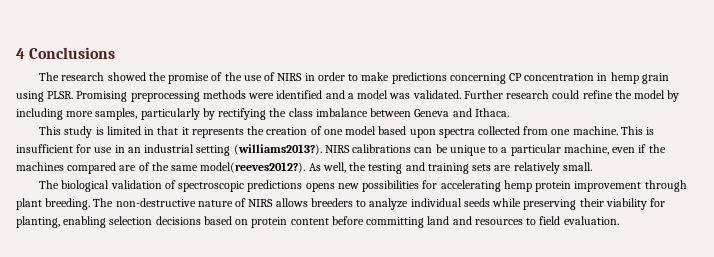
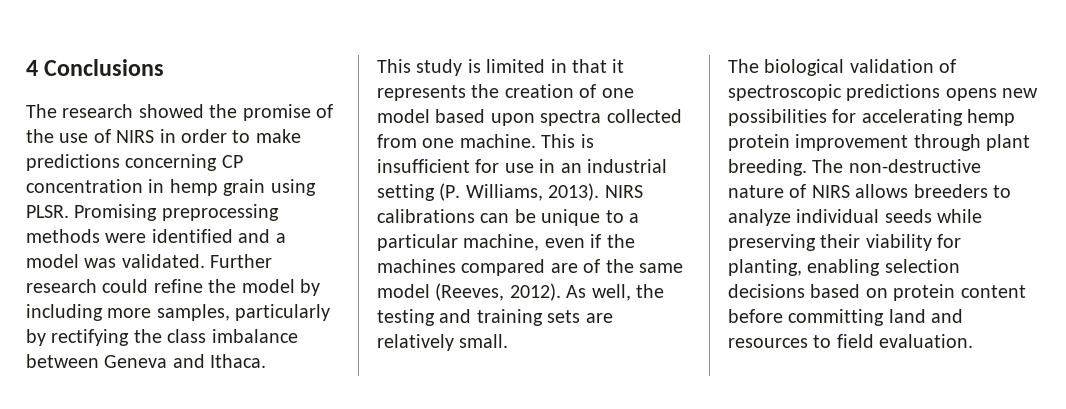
[233,144,322,155] (williams2013?). -> [439,183,600,201] (P. Williams, 2013).
[200,162,306,173] model(reeves2012?). -> [377,283,561,301] model (Reeves, 2012).

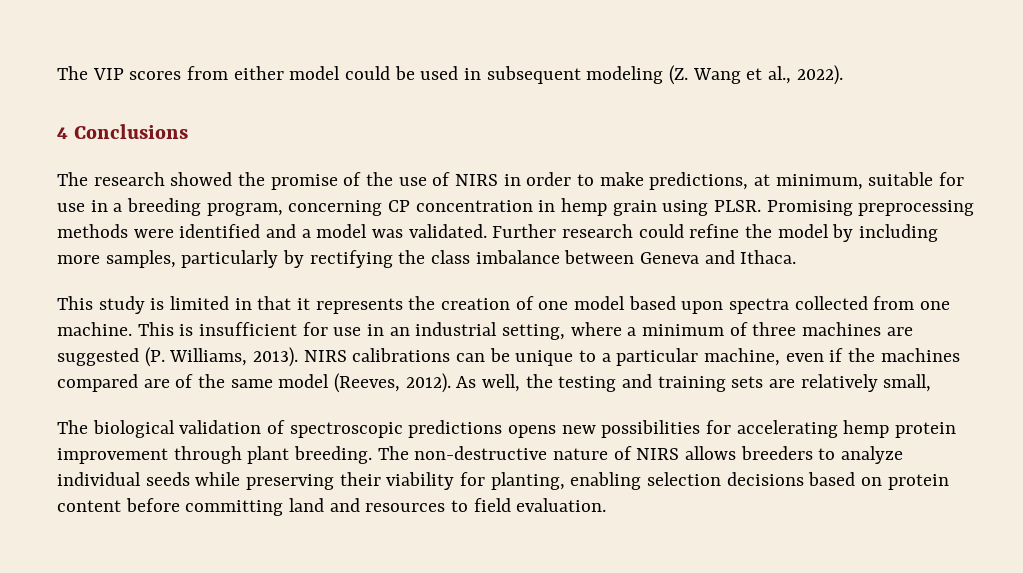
(26, 68) none -> [57,65,843,85] The VIP scores from either model could be used in subsequent modeling (Z. Wang et al., 2022). //
[26,154,120,171] predictions -> [649,172,965,190] [57,198,283,216] predictions, at minimum, suitable for use in a breeding program,
[377,184,435,201] setting -> [502,322,913,340] [57,348,139,366] setting, where a minimum of three machines are suggested
[459,334,509,348] small. -> [883,374,932,392] small,

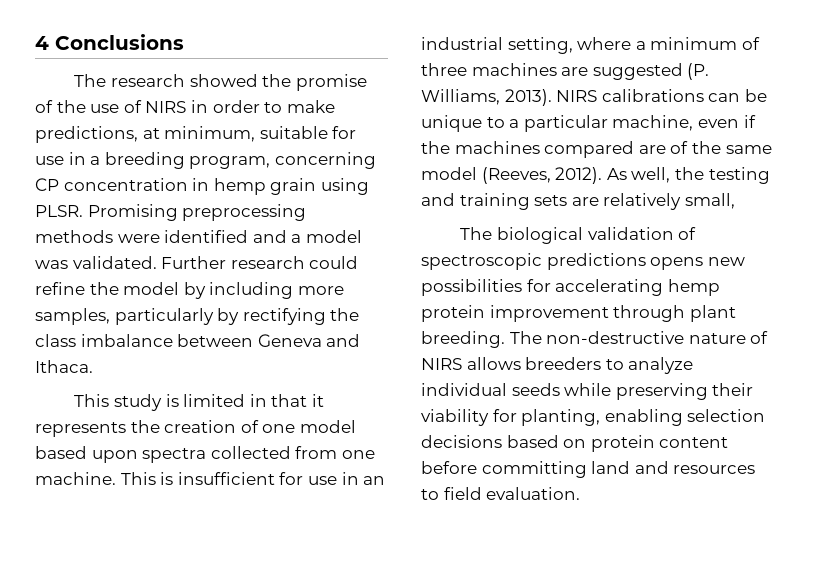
[57,65,843,85] The VIP scores from either model could be used in subsequent modeling (Z. Wang et al., 2022). // -> (35, 43) none

